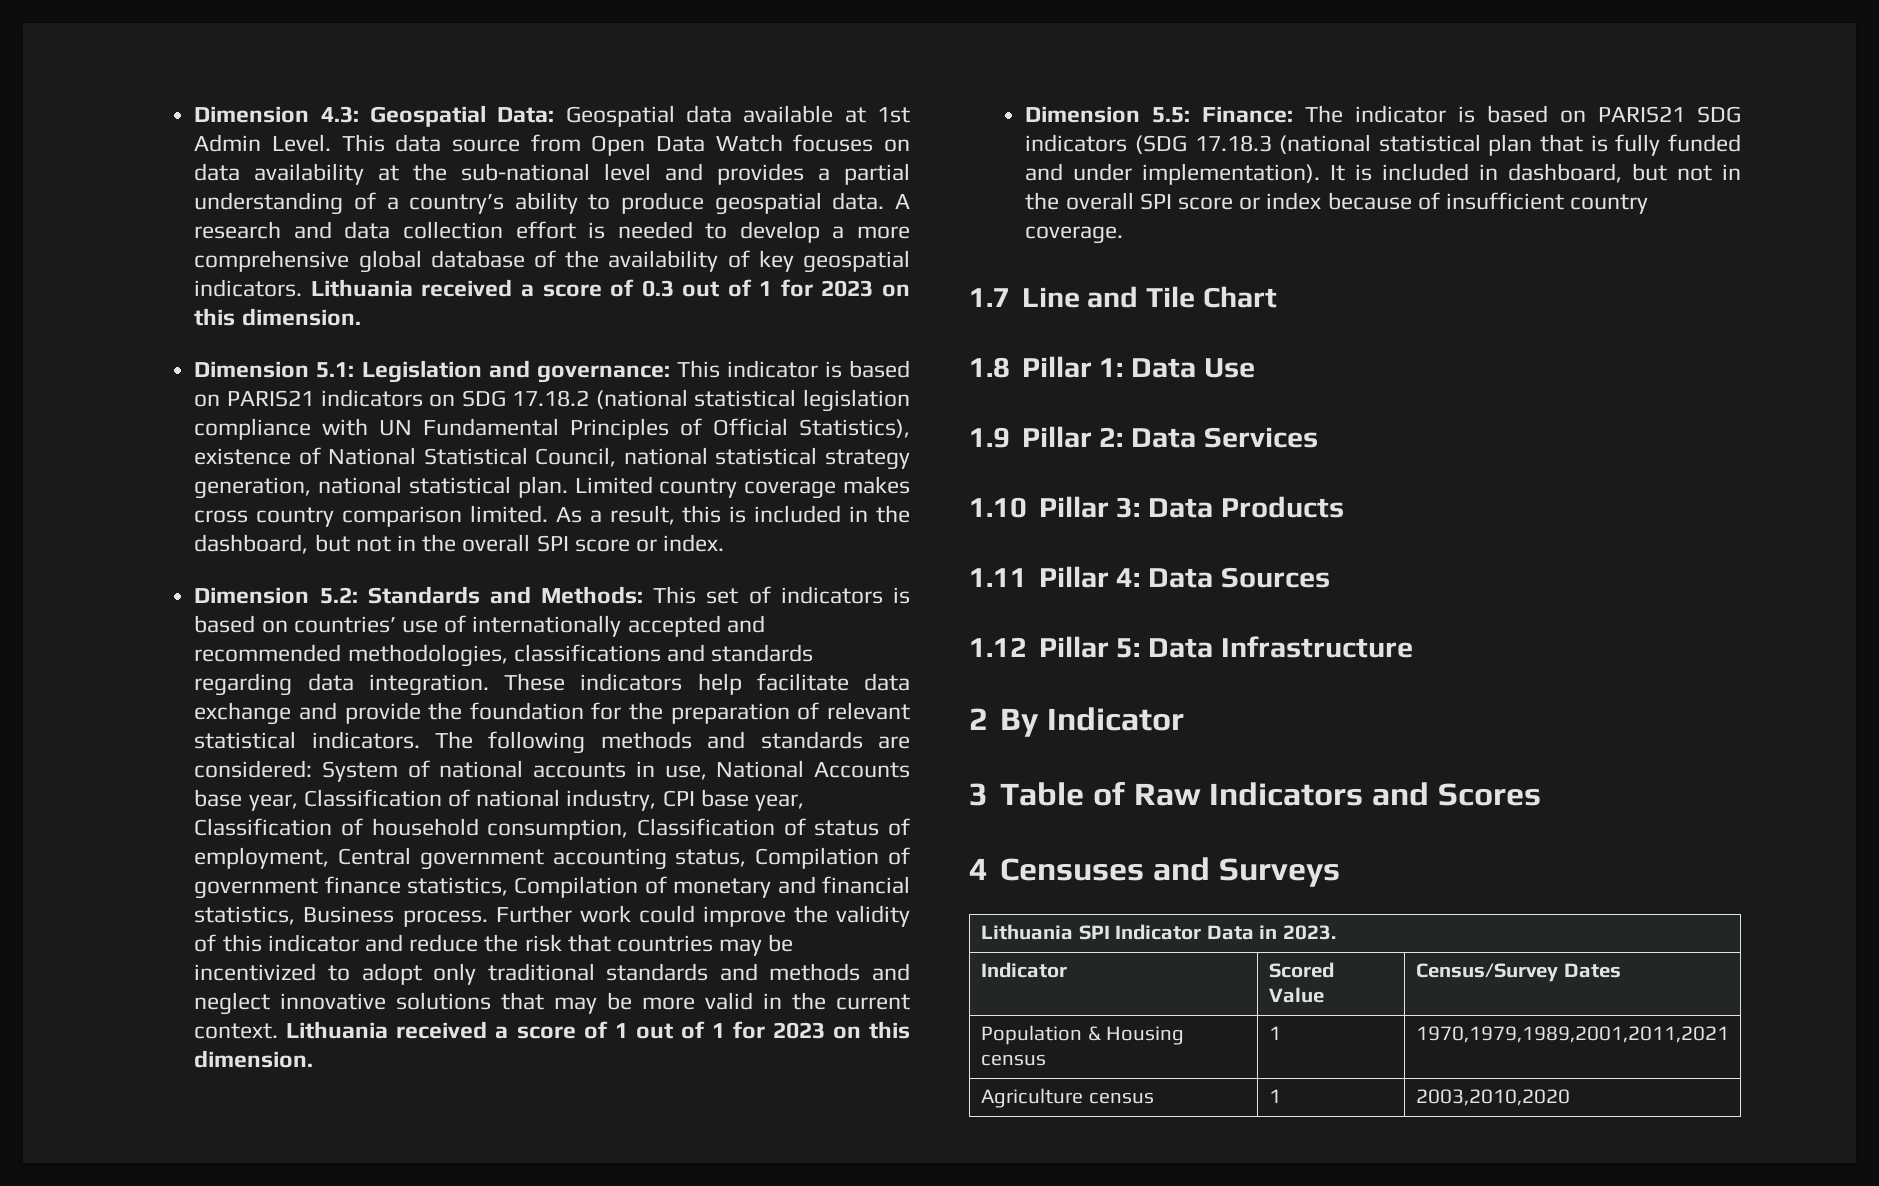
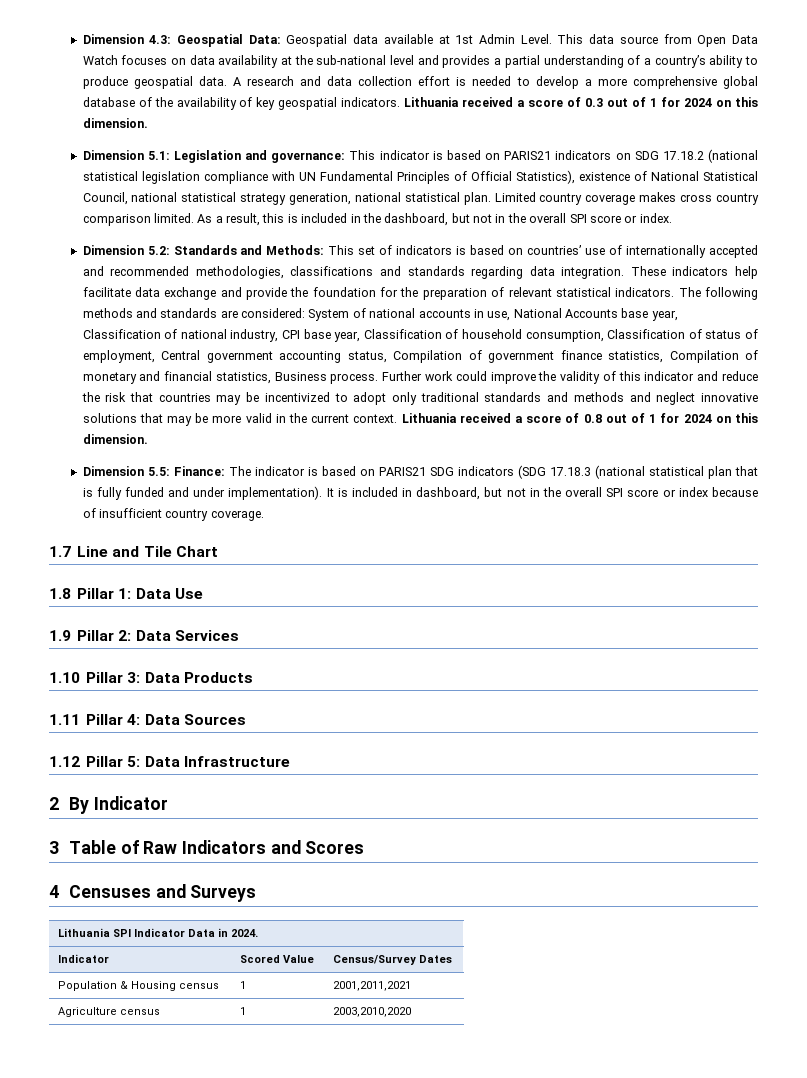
[821,280,874,297] 2023 -> [684,98,713,107] 2024
[614,1021,825,1039] 1 out of 1 for 2023 -> [583,413,712,423] 0.8 out of 1 for 2024
[1282,925,1336,940] 2023. -> [230,929,258,937] 2024.
[1415,1026,1729,1043] 1970,1979,1989,2001,2011,2021 -> [332,981,411,991] 2001,2011,2021

